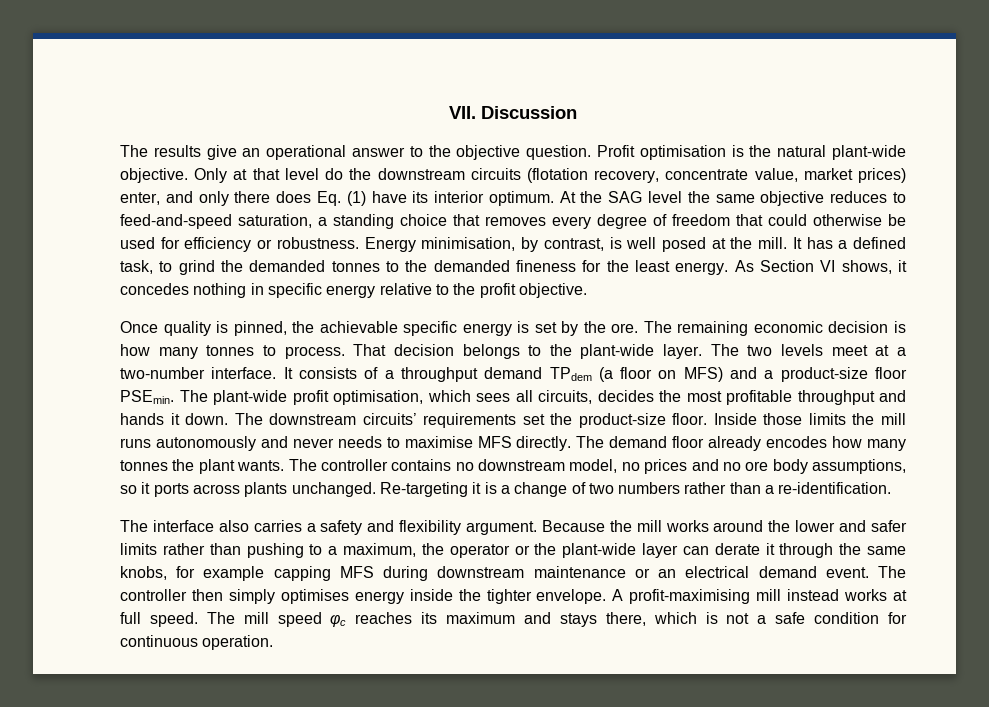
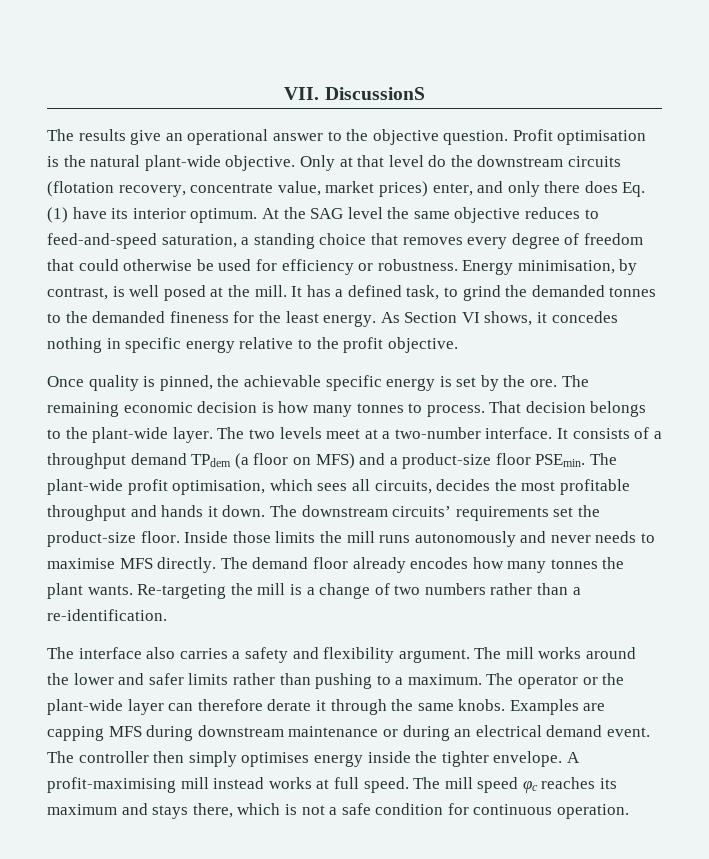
[481,106,577,119] Discussion -> [324,87,425,100] DiscussionS
[288,459,906,474] [120,482,482,497] The controller contains no downstream model, no prices and no ore body assumptions, so it ports across plants unchanged. Re-targeting it -> [137,583,286,599] Re-targeting the mill
[541,520,632,532] Because the -> [474,647,502,659] The
[343,543,444,557] maximum, the -> [407,673,514,685] maximum. The
(709, 550) none -> [197,699,263,711] therefore
[120,566,265,581] knobs, for example -> [458,699,606,715] knobs. Examples are
(650, 573) none -> [402,725,450,741] during

